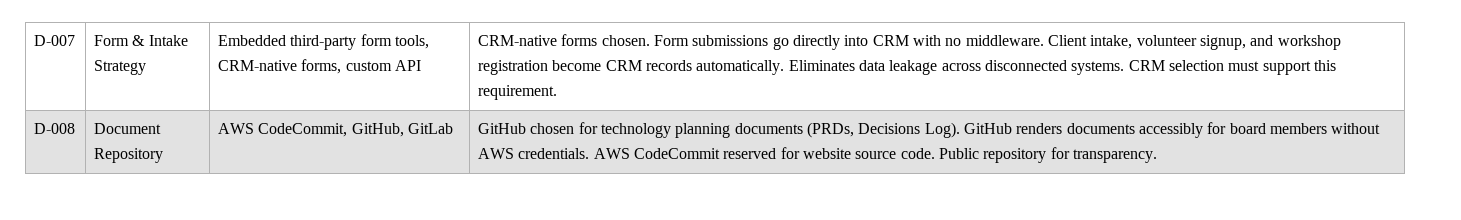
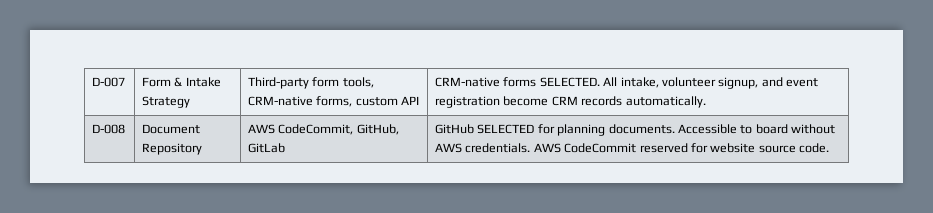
[218,35,357,50] Embedded third-party -> [248,77,310,89] Third-party
[601,35,1087,50] chosen. Form submissions go directly into CRM with no middleware. Client -> [539,77,618,87] SELECTED. All
[1277,35,1341,50] workshop -> [786,78,819,87] event
[788,60,1336,75] [478,85,558,100] Eliminates data leakage across disconnected systems. CRM selection must support this requirement. -> (706, 102) none
[530,122,1327,138] chosen for technology planning documents (PRDs, Decisions Log). GitHub renders documents accessibly for board members -> [477,124,788,136] SELECTED for planning documents. Accessible to board
[938,147,1157,163] Public repository for transparency. -> (830, 148) none

